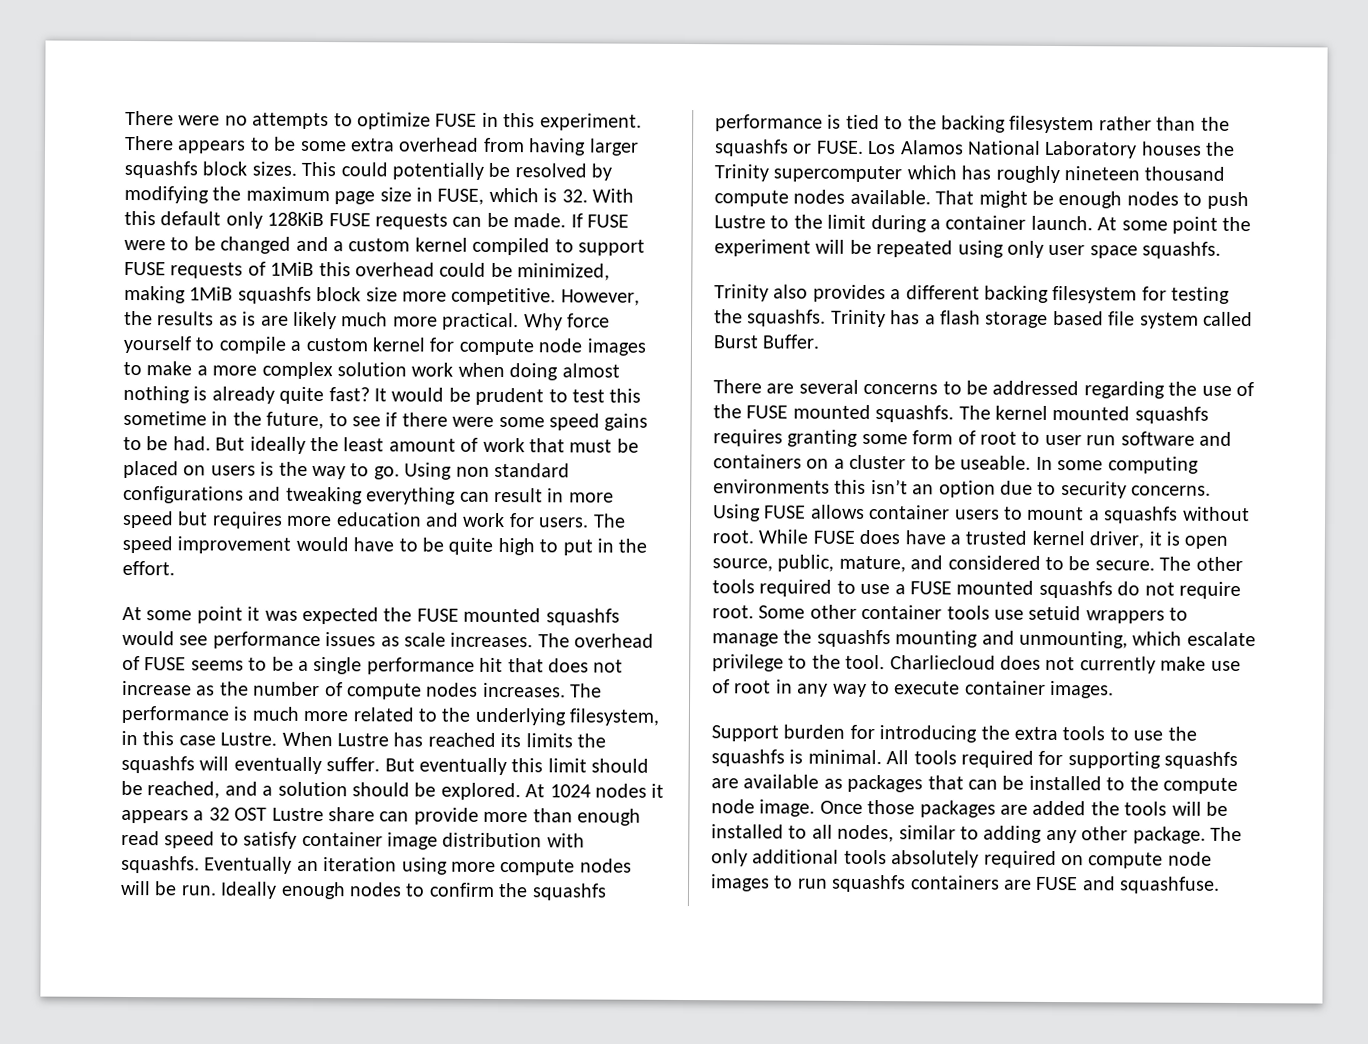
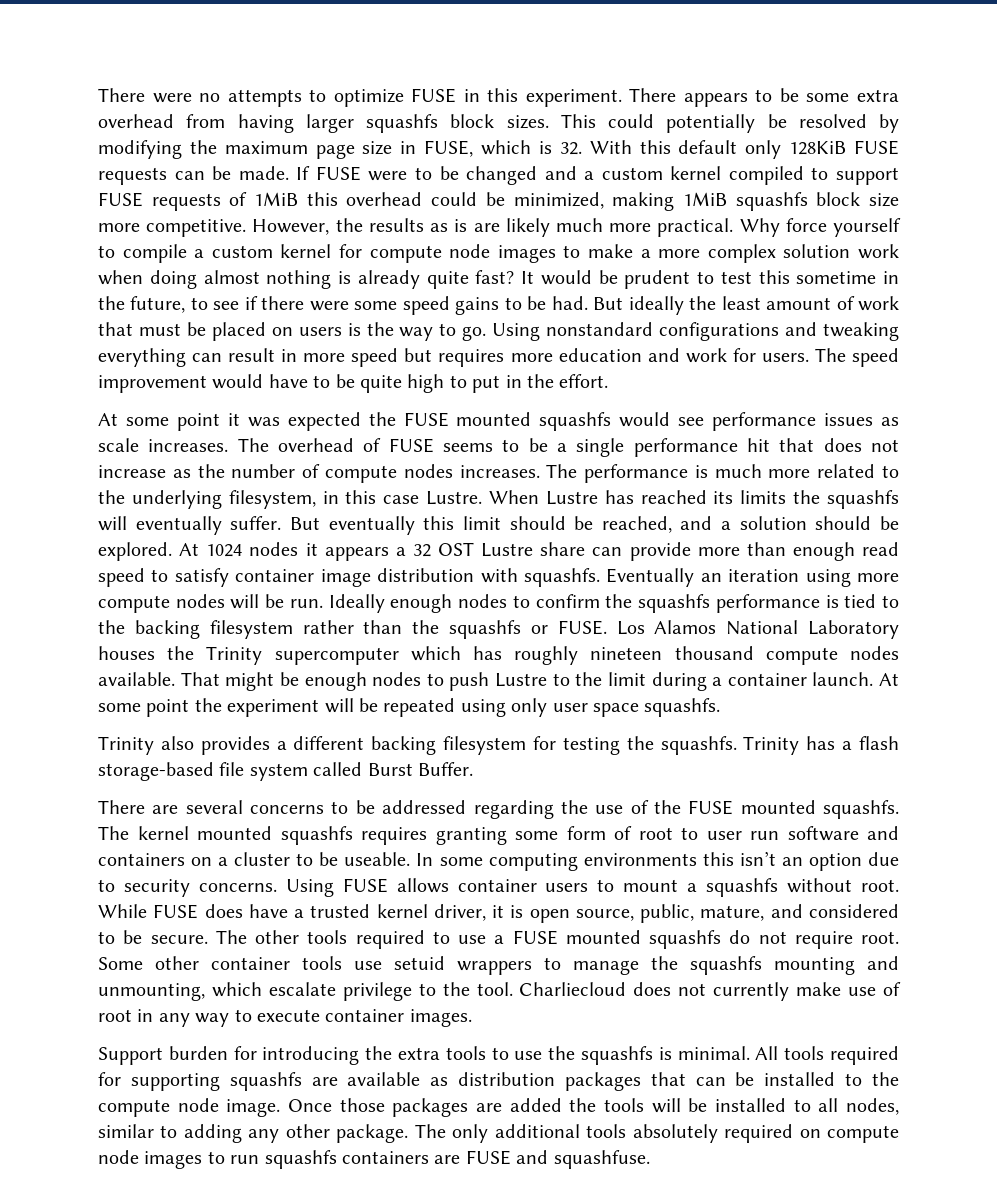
[455,462,570,478] non standard -> [546,322,654,336] nonstandard
[985,310,1104,328] storage based -> [98,762,214,781] storage-based
(843, 783) none -> [458,1072,556,1086] distribution

